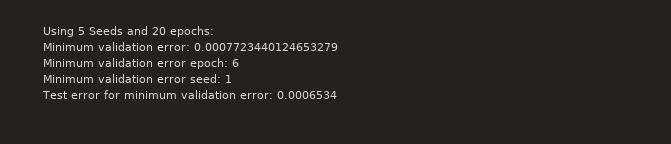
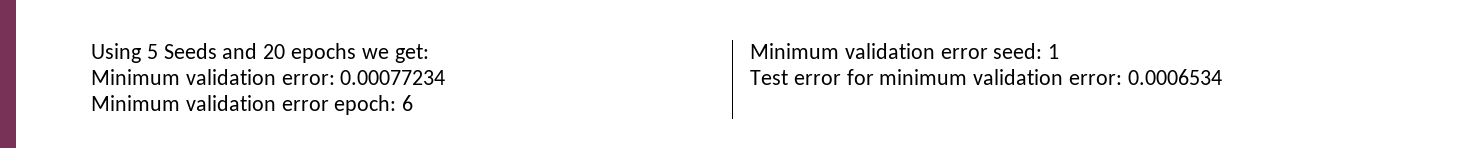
[170,26,214,37] epochs: -> [291,43,429,63] epochs we get:
[194,43,338,51] 0.0007723440124653279 -> [340,70,446,85] 0.00077234

